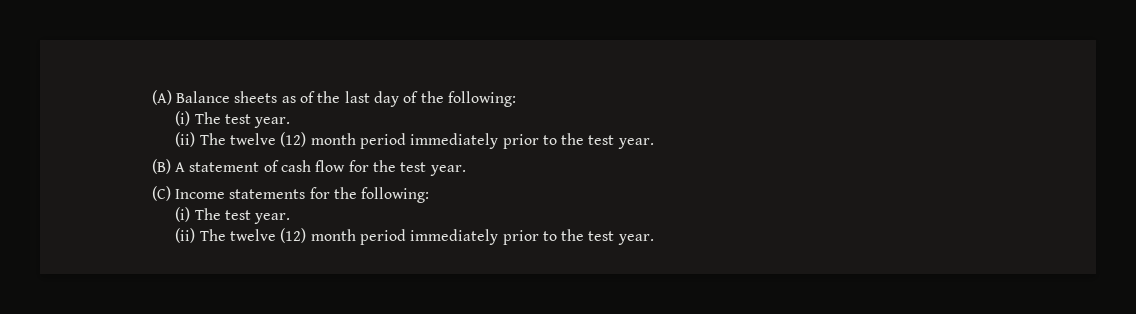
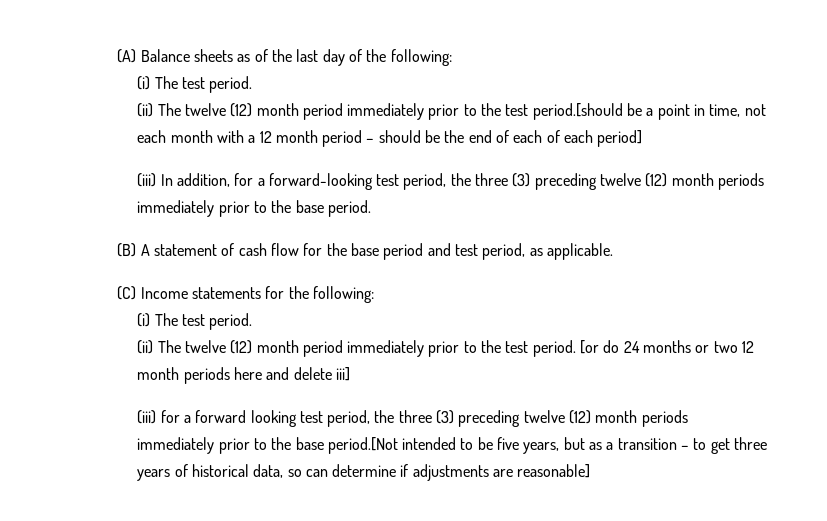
[254,117,291,128] year. -> [209,76,253,93] period.
[617,138,654,149] year. -> [532,103,766,120] [137,130,643,147] [137,173,765,190] [137,200,371,217] period.[should be a point in time, not each month with a 12 month period – should be the end of each of each period] // (iii) In addition, for a forward-looking test period, the three (3) preceding twelve (12) month periods immediately prior to the base period.
[400,162,466,176] test year. -> [350,243,613,260] base period and test period, as applicable.
[254,213,291,224] year. -> [209,313,253,330] period.
[617,234,654,245] year. -> [532,340,754,357] [137,367,350,384] [137,410,688,427] [137,437,767,454] [137,464,591,481] period. [or do 24 months or two 12 month periods here and delete iii] // (iii) for a forward looking test period, the three (3) preceding twelve (12) month periods immediately prior to the base period.[Not intended to be five years, but as a transition – to get three years of historical data, so can determine if adjustments are reasonable]

